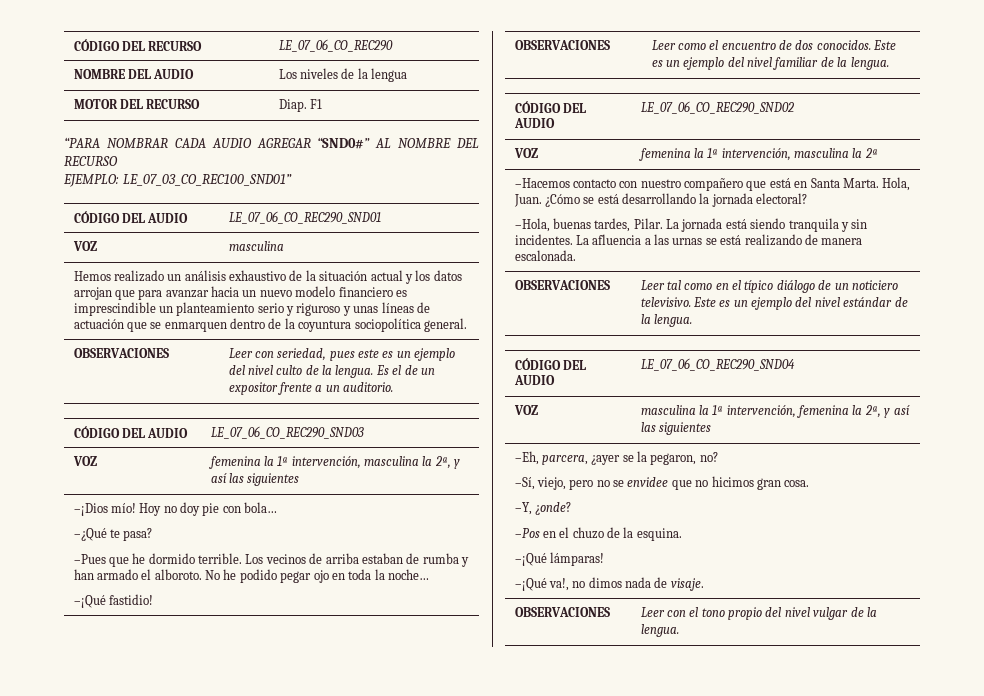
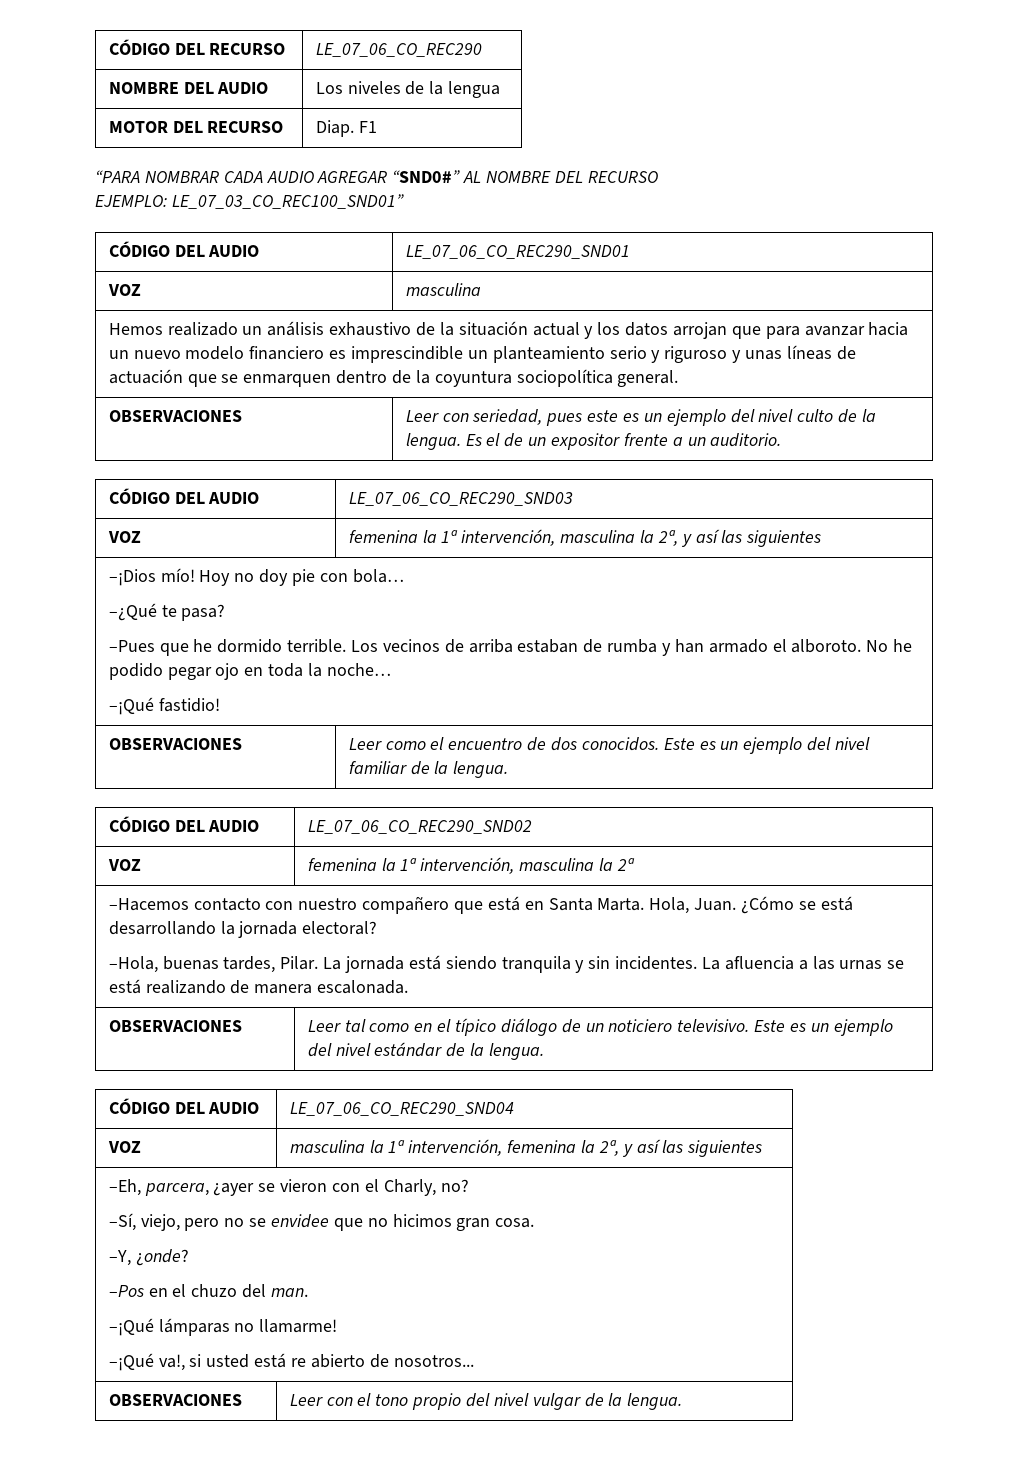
[637,451,697,465] la pegaron, -> [280,1179,436,1196] vieron con el Charly,
[607,527,682,541] [514,552,604,566] [514,577,704,591] de la esquina. // –¡Qué lámparas! // –¡Qué va!, no dimos nada de visaje. -> [242,1284,308,1298] [108,1318,338,1336] [108,1353,474,1371] del man. // –¡Qué lámparas no llamarme! // –¡Qué va!, si usted está re abierto de nosotros...

